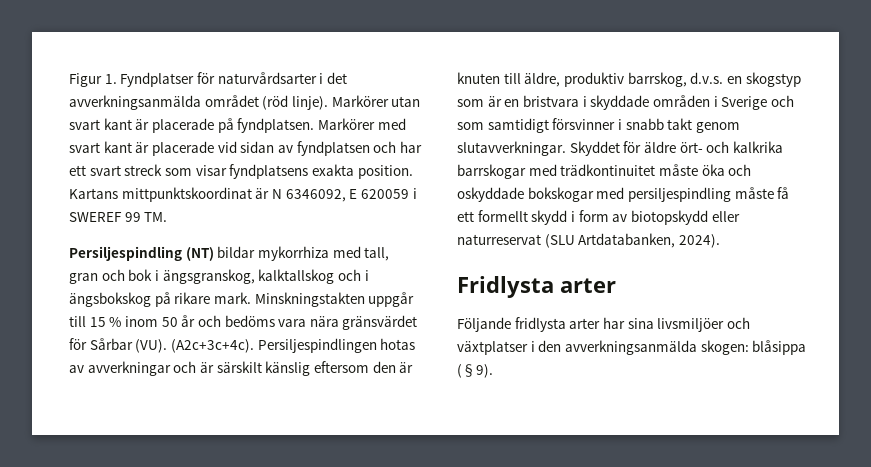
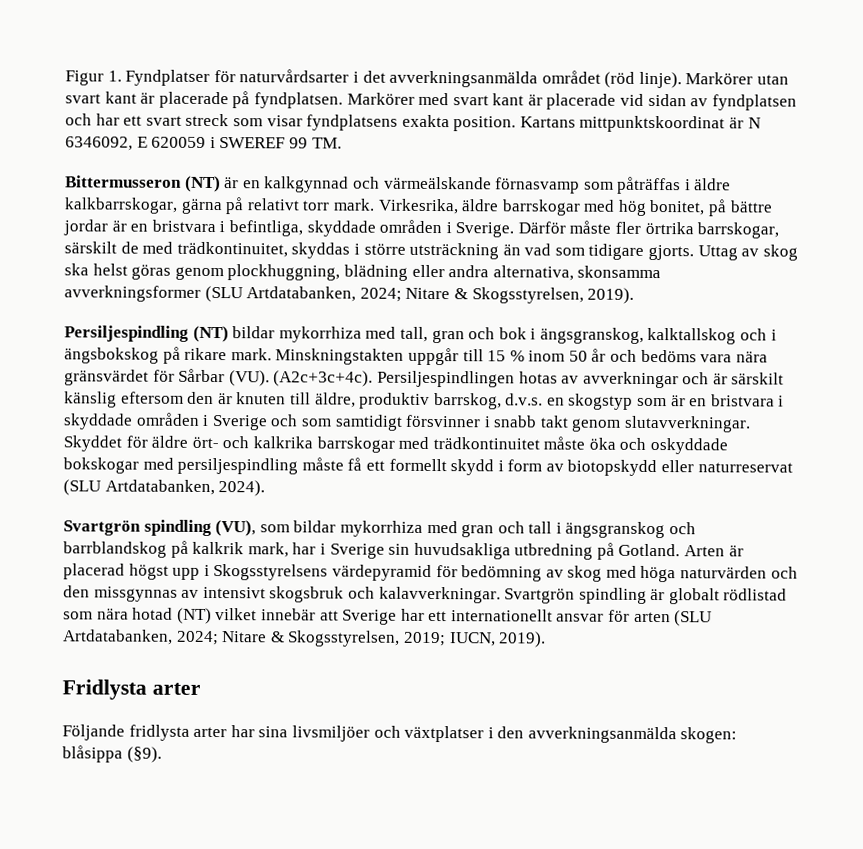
(168, 217) none -> [65,175,732,195] [64,197,773,217] [63,219,780,239] [64,241,798,261] [64,263,662,281] [64,285,635,304] // Bittermusseron (NT) är en kalkgynnad och värmeälskande förnasvamp som påträffas i äldre kalkbarrskogar, gärna på relativt torr mark. Virkesrika, äldre barrskogar med hög bonitet, på bättre jordar är en bristvara i befintliga, skyddade områden i Sverige. Därför måste fler örtrika barrskogar, särskilt de med trädkontinuitet, skyddas i större utsträckning än vad som tidigare gjorts. Uttag av skog ska helst göras genom plockhuggning, blädning eller andra alternativa, skonsamma avverkningsformer (SLU Artdatabanken, 2024; Nitare & Skogsstyrelsen, 2019).
(720, 241) none -> [63,519,697,539] [63,540,744,560] [63,563,798,583] [63,585,788,605] [63,607,713,627] [62,629,547,648] // Svartgrön spindling (VU), som bildar mykorrhiza med gran och tall i ängsgranskog och barrblandskog på kalkrik mark, har i Sverige sin huvudsakliga utbredning på Gotland. Arten är placerad högst upp i Skogsstyrelsens värdepyramid för bedömning av skog med höga naturvärden och den missgynnas av intensivt skogsbruk och kalavverkningar. Svartgrön spindling är globalt rödlistad som nära hotad (NT) vilket innebär att Sverige har ett internationellt ansvar för arten (SLU Artdatabanken, 2024; Nitare & Skogsstyrelsen, 2019; IUCN, 2019).

